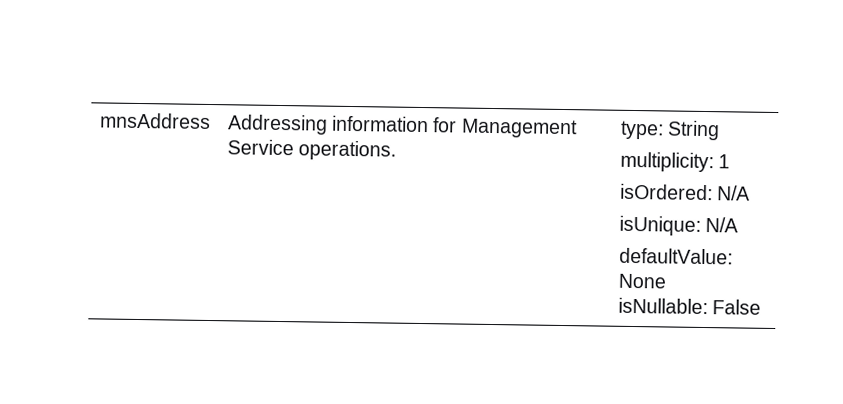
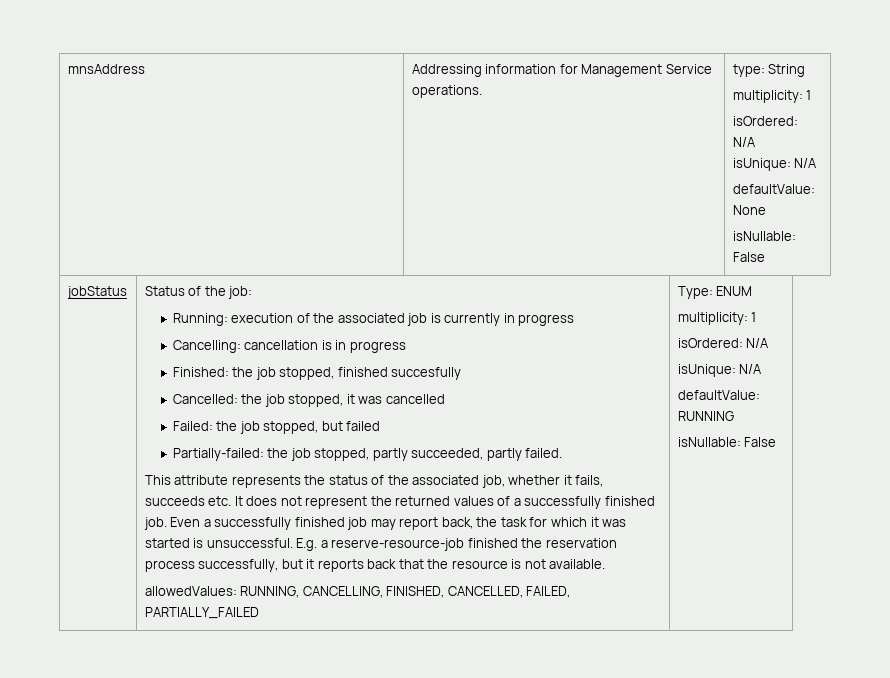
(762, 307) none -> [66,286,127,299] [144,286,253,299] [172,313,575,326] [172,340,406,353] [172,367,462,380] [172,394,445,407] [172,421,381,434] [172,448,563,461] [144,475,604,488] [144,496,655,509] [143,517,627,530] [144,538,617,551] [144,559,606,572] [144,586,571,598] [144,607,259,619] [677,286,753,299] [677,312,757,325] [677,338,769,348] [677,364,762,377] [677,390,760,400] [677,411,734,421] [677,437,777,447] // jobStatus | Status of the job: // Running: execution of the associated job is currently in progress // Cancelling: cancellation is in progress // Finished: the job stopped, finished succesfully // Cancelled: the job stopped, it was cancelled // Failed: the job stopped, but failed // Partially-failed: the job stopped, partly succeeded, partly failed. // This attribute represents the status of the associated job, whether it fails, succeeds etc. It does not represent the returned values of a successfully finished job. Even a successfully finished job may report back, the task for which it was started is unsuccessful. E.g. a reserve-resource-job finished the reservation process successfully, but it reports back that the resource is not available. // allowedValues: RUNNING, CANCELLING, FINISHED, CANCELLED, FAILED, PARTIALLY_FAILED | Type: ENUM // multiplicity: 1 // isOrdered: N/A // isUnique: N/A // defaultValue: RUNNING // isNullable: False

